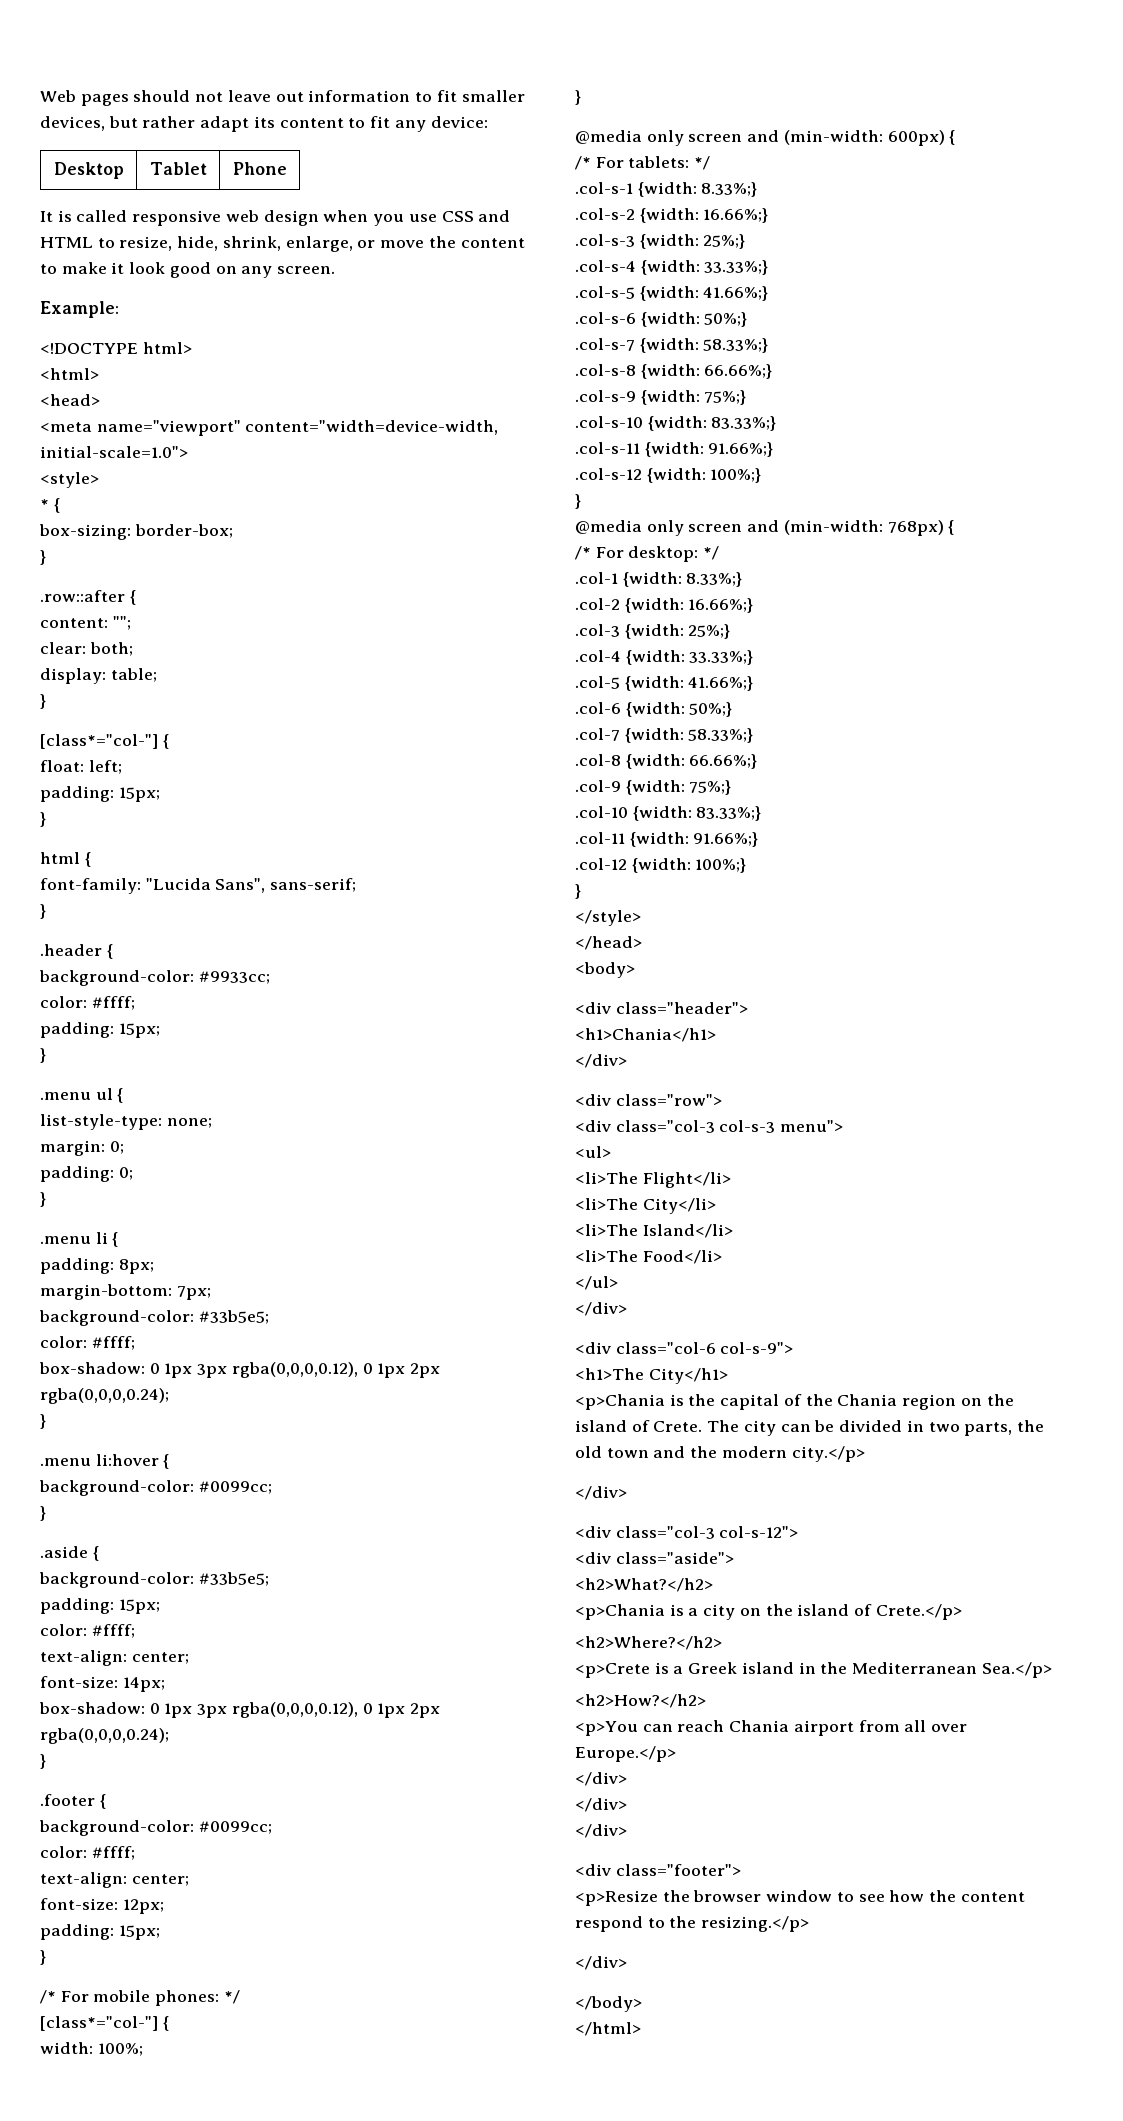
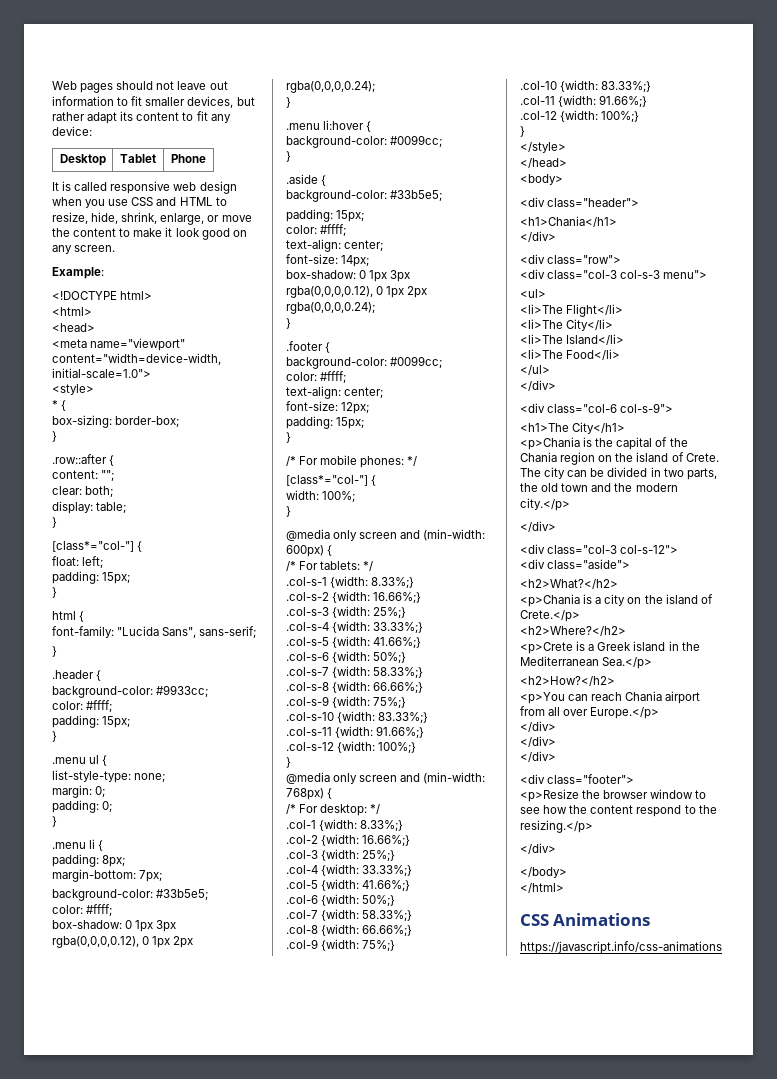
(641, 2029) none -> [520,913,651,926] [520,941,722,954] // CSS Animations // https://javascript.info/css-animations

